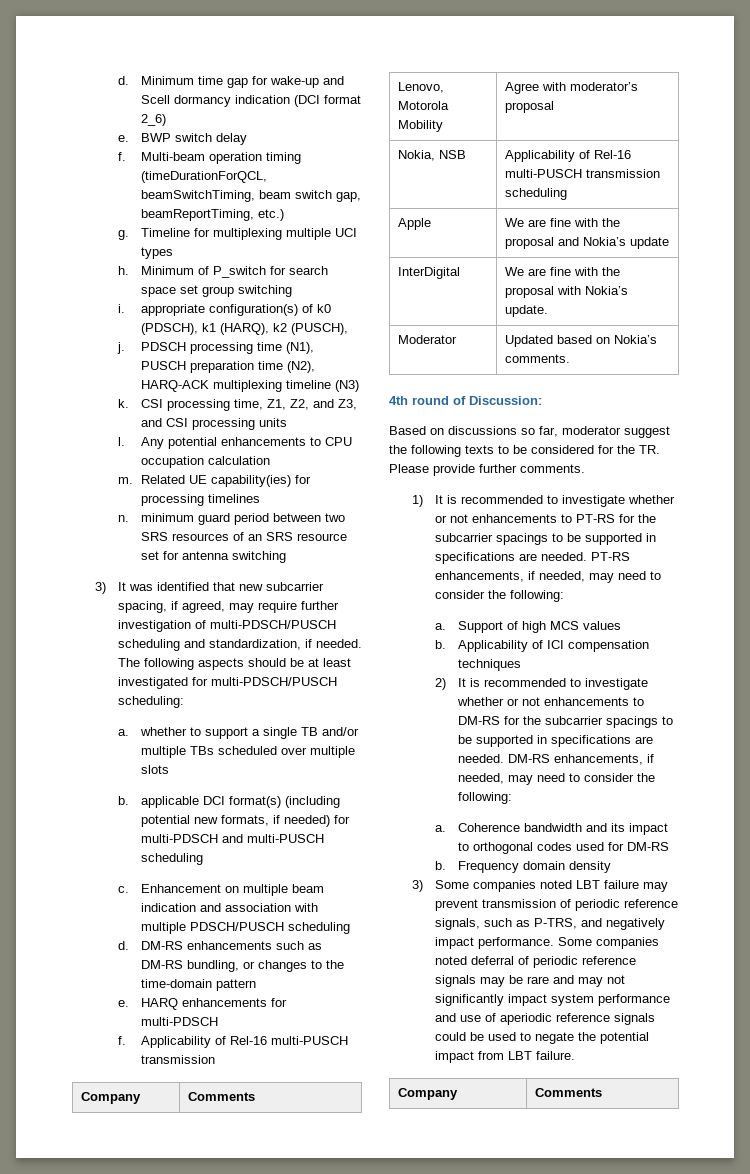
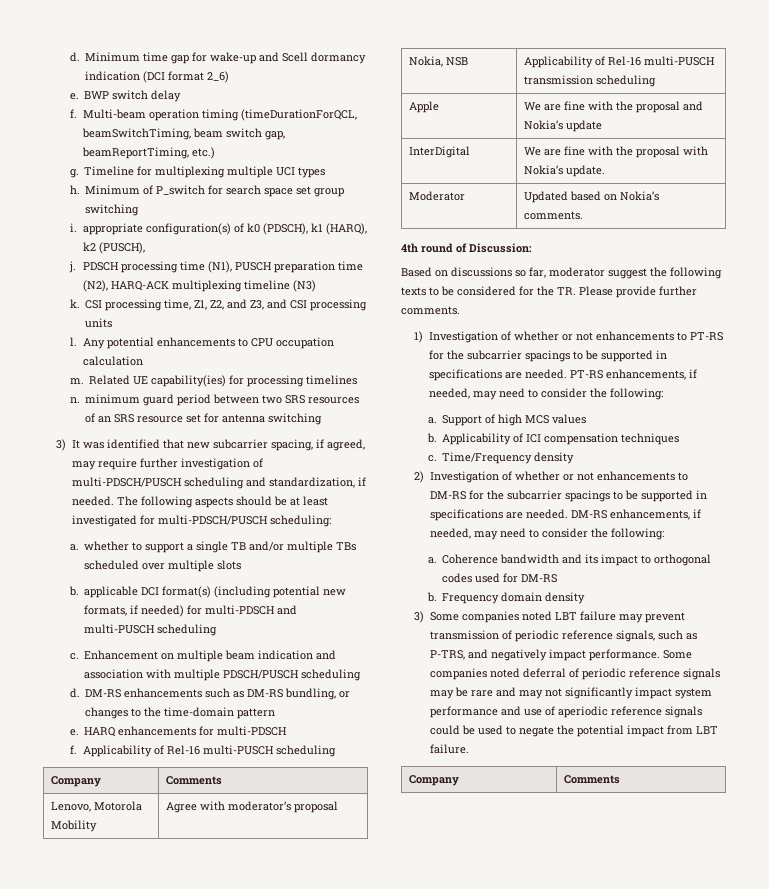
[140,1055,215,1064] transmission -> [275,745,336,757] scheduling
[434,495,625,507] It is recommended to investigate -> [428,331,511,343] Investigation of
[434,678,648,690] 2) It is recommended to investigate -> [427,452,575,464] [414,471,512,483] c. Time/Frequency density // 2) Investigation of

